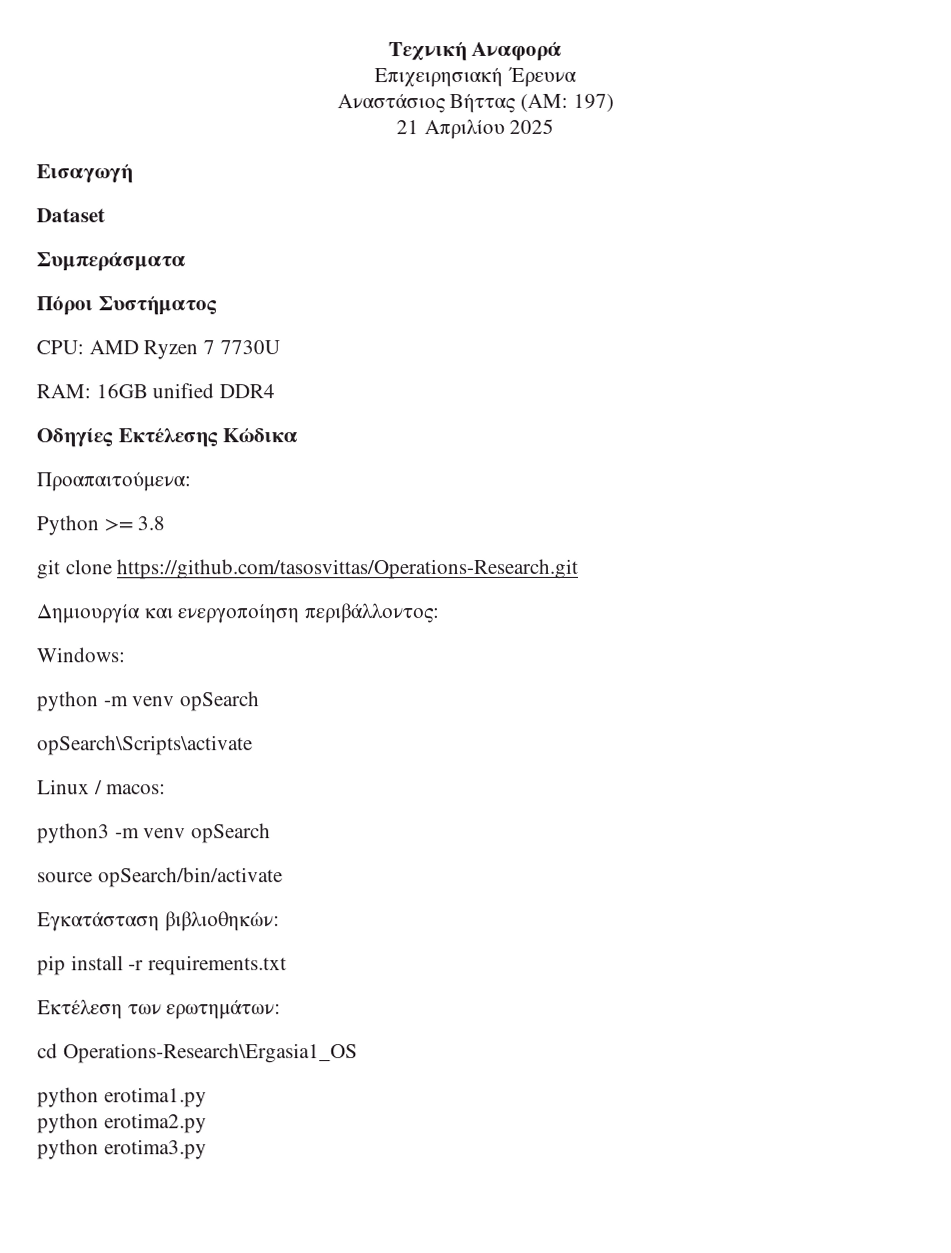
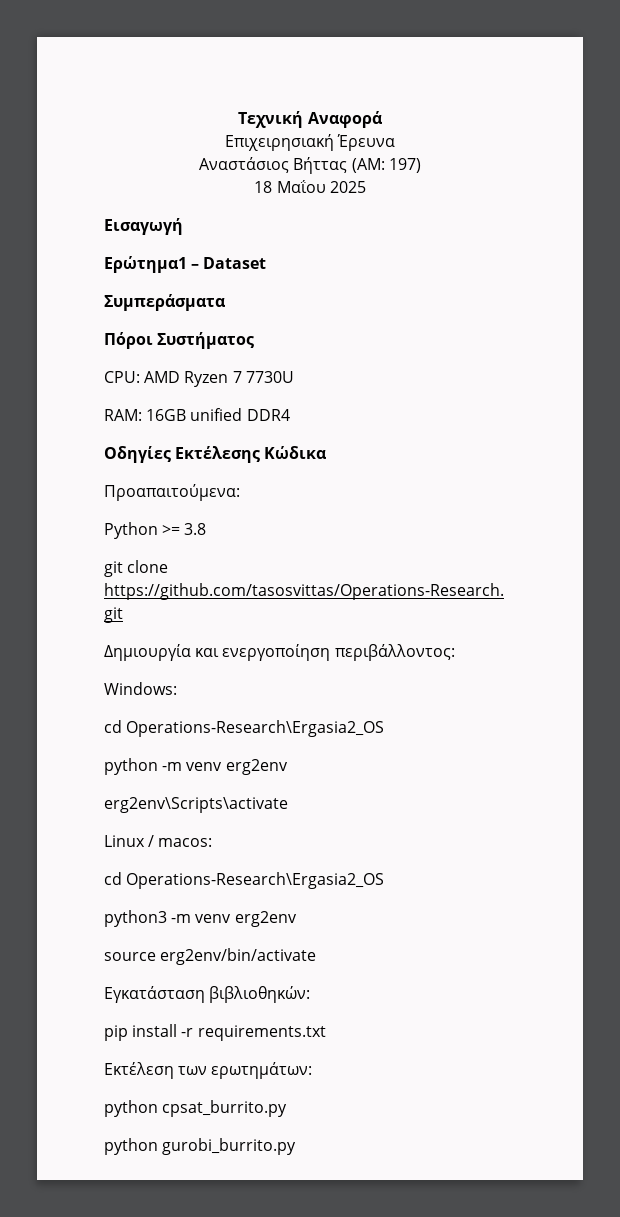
[395,118,505,140] 21 Απριλίου -> [254,180,326,193] 18 Μαΐου
(133, 174) none -> [104,256,200,273] Ερώτημα1 –
(126, 655) none -> [104,720,385,737] // cd Operations-Research\Ergasia2_OS
[180,691,261,712] [37,735,253,756] opSearch // opSearch\Scripts\activate -> [225,759,288,775] [104,797,288,813] erg2env // erg2env\Scripts\activate
(167, 789) none -> [104,872,385,889] // cd Operations-Research\Ergasia2_OS
[191,823,272,844] opSearch -> [234,911,297,927] erg2env
[97,867,283,888] opSearch/bin/activate -> [160,948,317,965] erg2env/bin/activate
[37,1043,358,1064] [37,1087,207,1108] [37,1113,207,1134] [37,1139,207,1160] cd Operations-Research\Ergasia1_OS // python erotima1.py // python erotima2.py // python erotima3.py -> [104,1100,288,1117] [104,1138,297,1155] python cpsat_burrito.py // python gurobi_burrito.py

